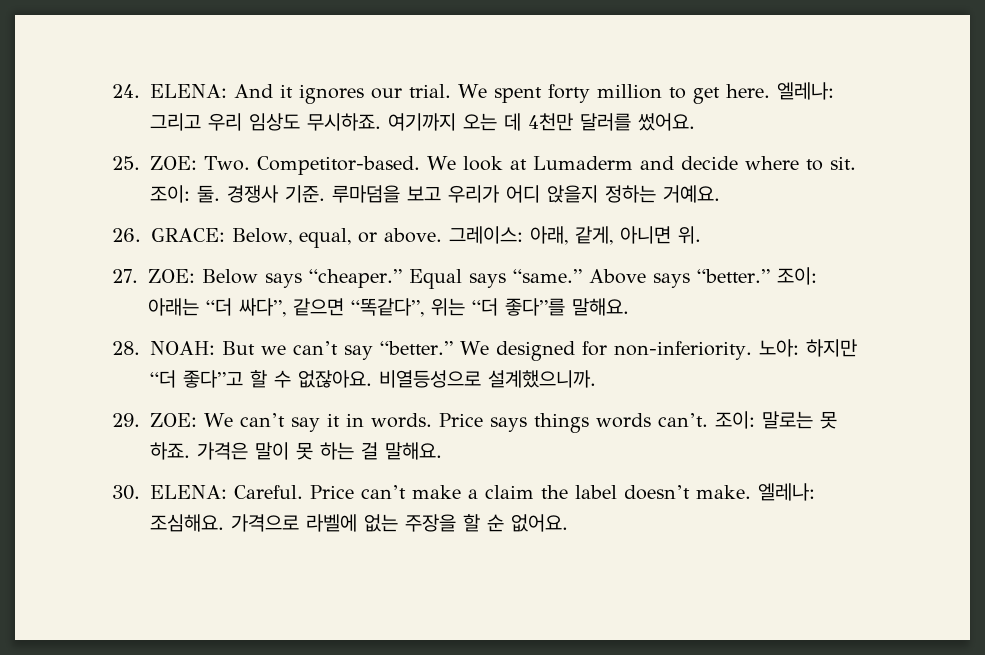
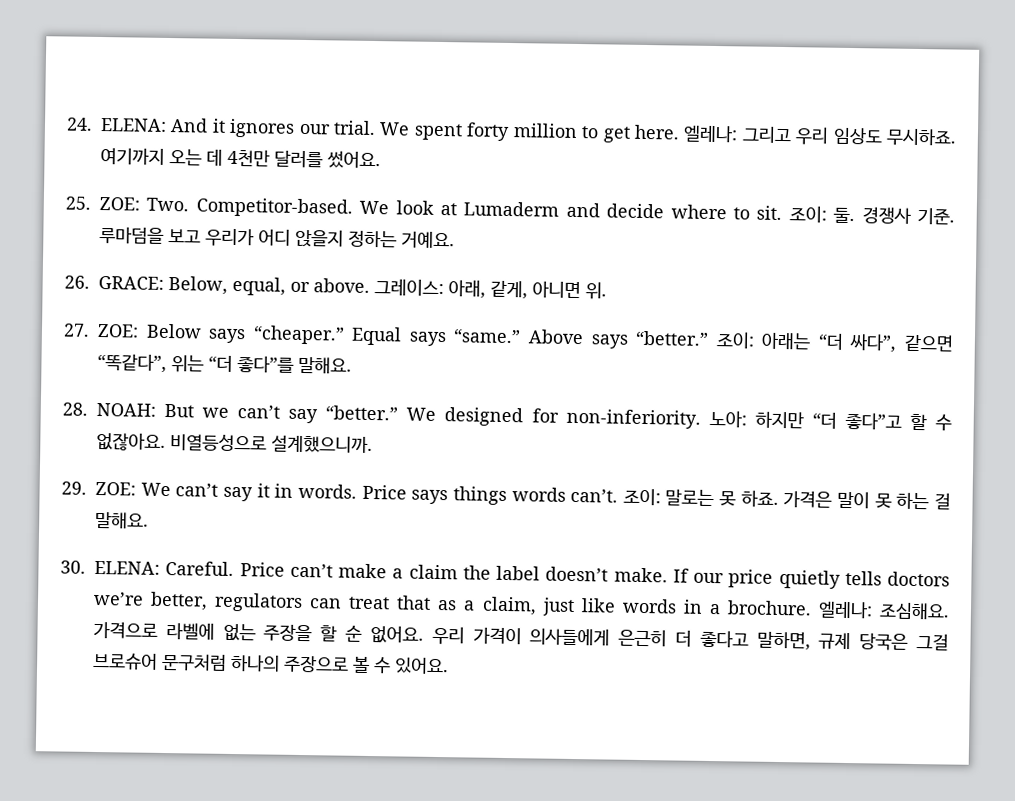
(751, 492) none -> [672,568,950,589] [93,591,812,616] If our price quietly tells doctors we’re better, regulators can treat that as a claim, just like words in a brochure.
(568, 523) none -> [431,626,949,651] [93,652,449,675] 우리 가격이 의사들에게 은근히 더 좋다고 말하면, 규제 당국은 그걸 브로슈어 문구처럼 하나의 주장으로 볼 수 있어요.

